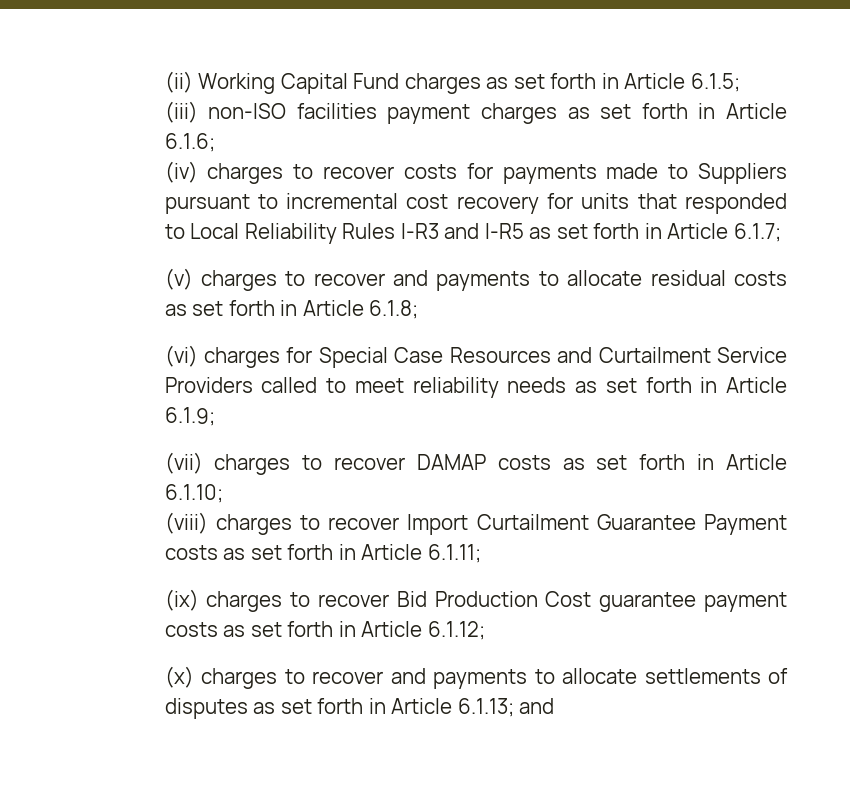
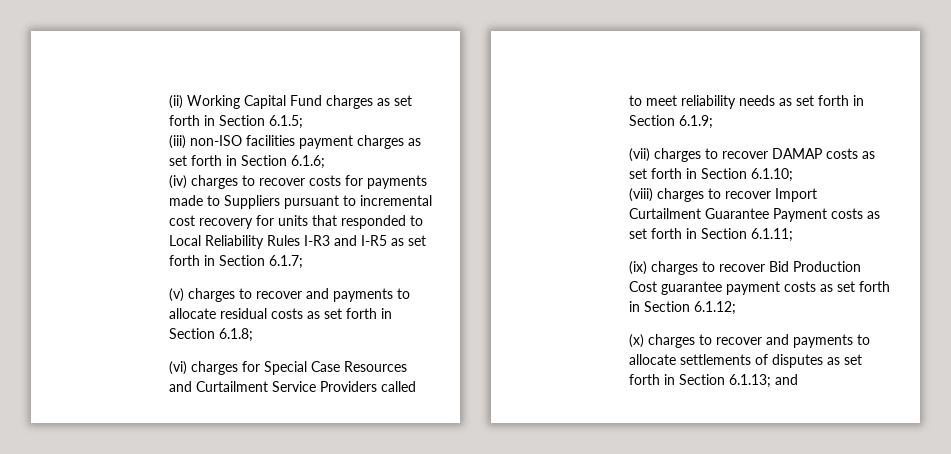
[624,73,686,89] Article -> [218,115,265,126] Section
[726,103,787,119] Article -> [240,155,287,166] Section
[667,223,729,239] Article -> [218,255,265,266] Section
[302,300,364,316] Article -> [168,328,215,339] Section
[726,377,788,393] Article -> [628,115,675,126] Section
[726,454,788,470] Article -> [700,168,747,179] Section
[361,544,423,560] Article -> [700,228,747,239] Section
[361,621,423,637] Article -> [643,301,690,312] Section
[391,698,453,714] Article -> [678,374,725,385] Section

